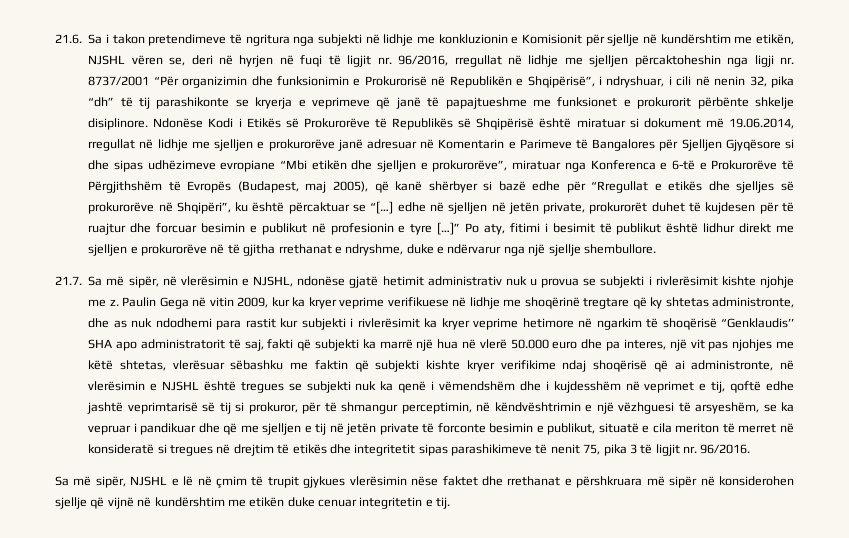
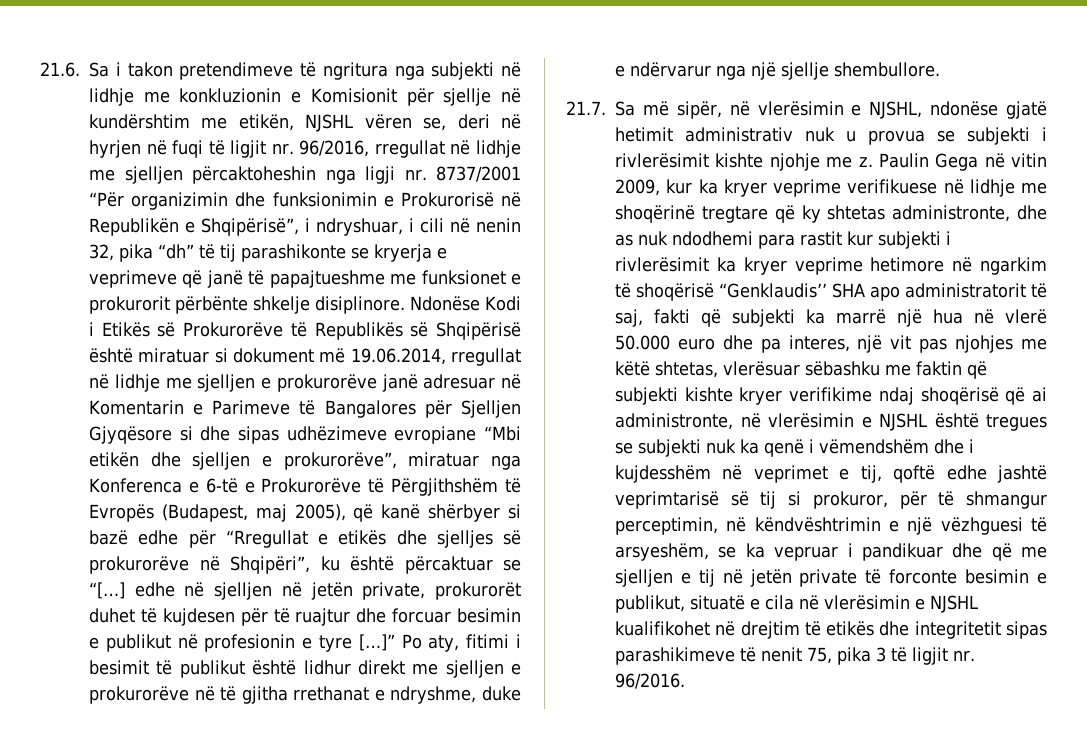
[675,423,794,433] [88,444,213,456] meriton të merret në konsideratë si tregues -> [799,595,978,613] [615,621,710,636] në vlerësimin e NJSHL kualifikohet
[55,476,795,488] [55,497,451,509] // Sa më sipër, NJSHL e lë në çmim të trupit gjykues vlerësimin nëse faktet dhe rrethanat e përshkruara më sipër në konsiderohen sjellje që vijnë në kundërshtim me etikën duke cenuar integritetin e tij. -> (685, 681) none

